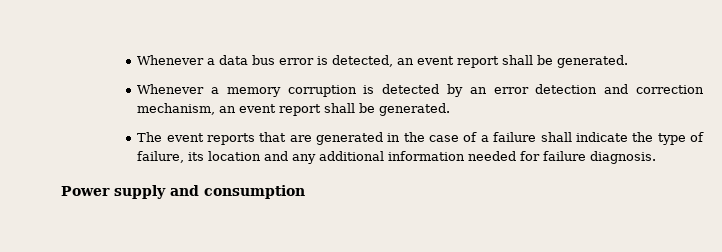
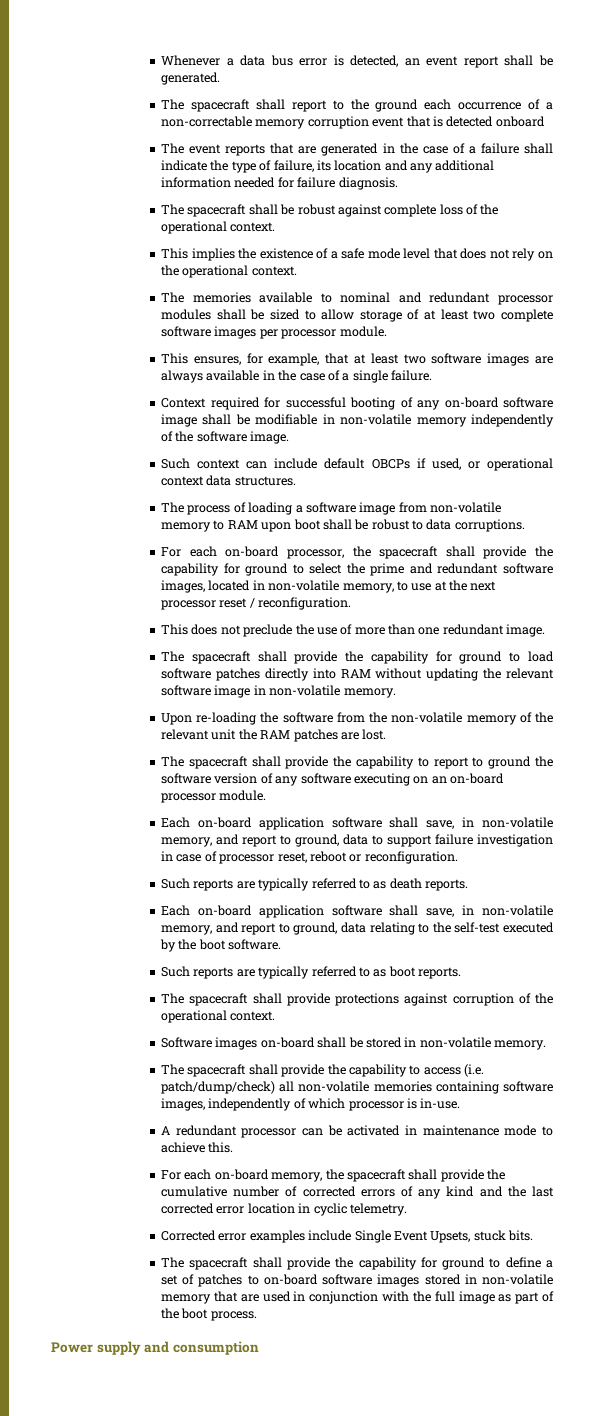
[137,84,704,97] [137,103,451,116] Whenever a memory corruption is detected by an error detection and correction mechanism, an event report shall be generated. -> [161,99,553,112] [161,116,545,129] The spacecraft shall report to the ground each occurrence of a non-correctable memory corruption event that is detected onboard
(657, 157) none -> [161,204,499,217] [161,221,276,234] [161,248,553,261] [161,265,297,278] [161,292,553,305] [161,309,554,322] [161,326,387,339] [161,353,554,366] [161,370,433,383] [161,397,554,410] [161,414,554,427] [161,431,290,444] [161,458,553,471] [161,475,296,486] [161,502,502,515] [161,519,525,532] [161,546,554,559] [161,563,553,576] [161,580,497,593] [161,597,352,610] [161,624,546,637] [161,651,555,664] [161,668,555,681] [161,685,396,698] [161,712,554,725] [161,729,387,742] [161,756,554,769] [161,773,505,786] [161,790,267,803] [161,817,553,830] [161,834,553,847] [161,851,458,864] [161,878,469,891] [161,905,553,918] [161,922,555,935] [160,939,282,952] [161,966,462,979] [161,993,554,1006] [161,1010,276,1023] [161,1037,547,1050] [161,1064,485,1077] [161,1081,553,1094] [161,1098,461,1111] [161,1125,553,1138] [161,1142,234,1153] [161,1169,506,1182] [161,1186,554,1199] [161,1203,407,1216] [161,1230,534,1243] [161,1257,554,1270] [161,1274,554,1287] [161,1291,554,1304] [161,1308,257,1321] // The spacecraft shall be robust against complete loss of the operational context. // This implies the existence of a safe mode level that does not rely on the operational context. // The memories available to nominal and redundant processor modules shall be sized to allow storage of at least two complete software images per processor module. // This ensures, for example, that at least two software images are always available in the case of a single failure. // Context required for successful booting of any on-board software image shall be modifiable in non-volatile memory independently of the software image. // Such context can include default OBCPs if used, or operational context data structures. // The process of loading a software image from non-volatile memory to RAM upon boot shall be robust to data corruptions. // For each on-board processor, the spacecraft shall provide the capability for ground to select the prime and redundant software images, located in non-volatile memory, to use at the next processor reset / reconfiguration. // This does not preclude the use of more than one redundant image. // The spacecraft shall provide the capability for ground to load software patches directly into RAM without updating the relevant software image in non-volatile memory. // Upon re-loading the software from the non-volatile memory of the relevant unit the RAM patches are lost. // The spacecraft shall provide the capability to report to ground the software version of any software executing on an on-board processor module. // Each on-board application software shall save, in non-volatile memory, and report to ground, data to support failure investigation in case of processor reset, reboot or reconfiguration. // Such reports are typically referred to as death reports. // Each on-board application software shall save, in non-volatile memory, and report to ground, data relating to the self-test executed by the boot software. // Such reports are typically referred to as boot reports. // The spacecraft shall provide protections against corruption of the operational context. // Software images on-board shall be stored in non-volatile memory. // The spacecraft shall provide the capability to access (i.e. patch/dump/check) all non-volatile memories containing software images, independently of which processor is in-use. // A redundant processor can be activated in maintenance mode to achieve this. // For each on-board memory, the spacecraft shall provide the cumulative number of corrected errors of any kind and the last corrected error location in cyclic telemetry. // Corrected error examples include Single Event Upsets, stuck bits. // The spacecraft shall provide the capability for ground to define a set of patches to on-board software images stored in non-volatile memory that are used in conjunction with the full image as part of the boot process.

